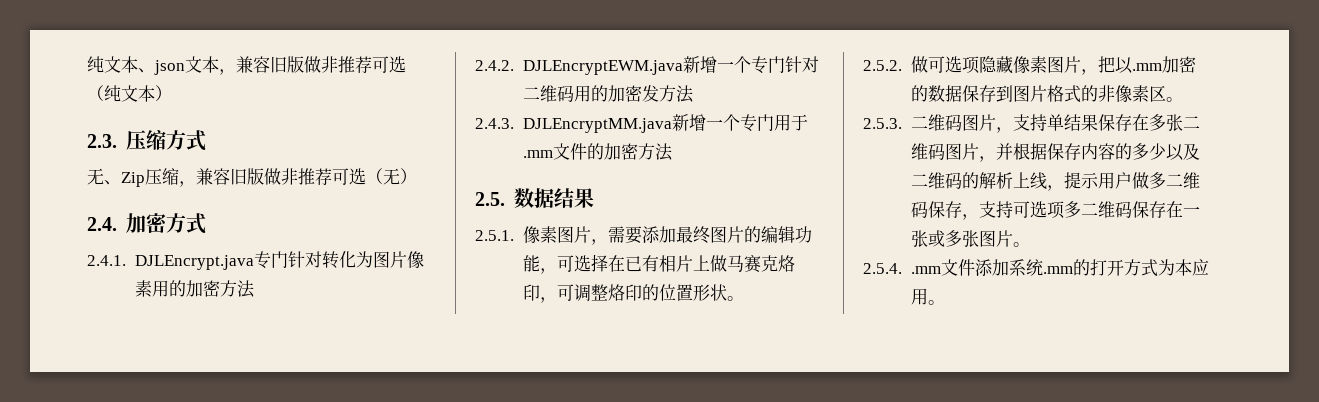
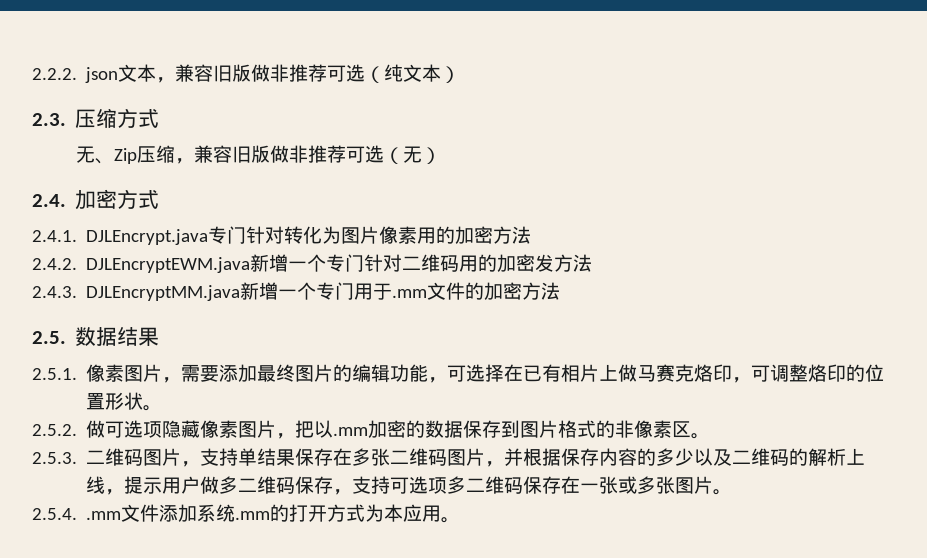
[87,56,155,73] 纯文本、 -> [32,68,77,80] 2.2.2.

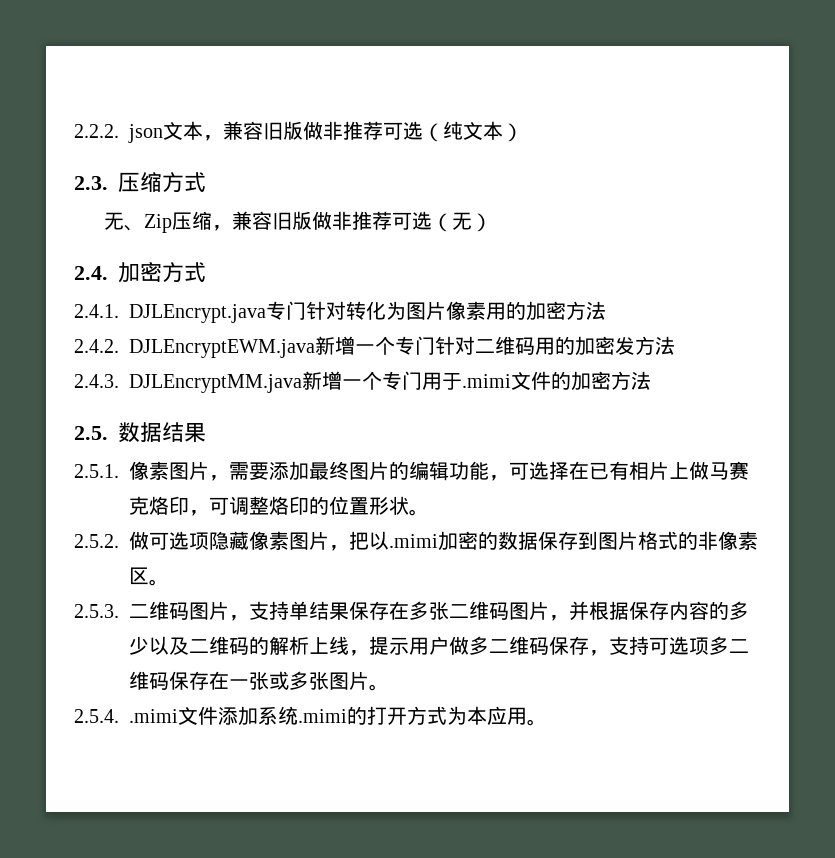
[392,289,428,298] .mm -> [462,374,511,388] .mimi
[333,427,369,436] .mm -> [389,534,438,548] .mimi
[86,511,122,520] .mm -> [129,709,178,723] .mimi
[235,511,271,520] .mm -> [298,709,347,723] .mimi

